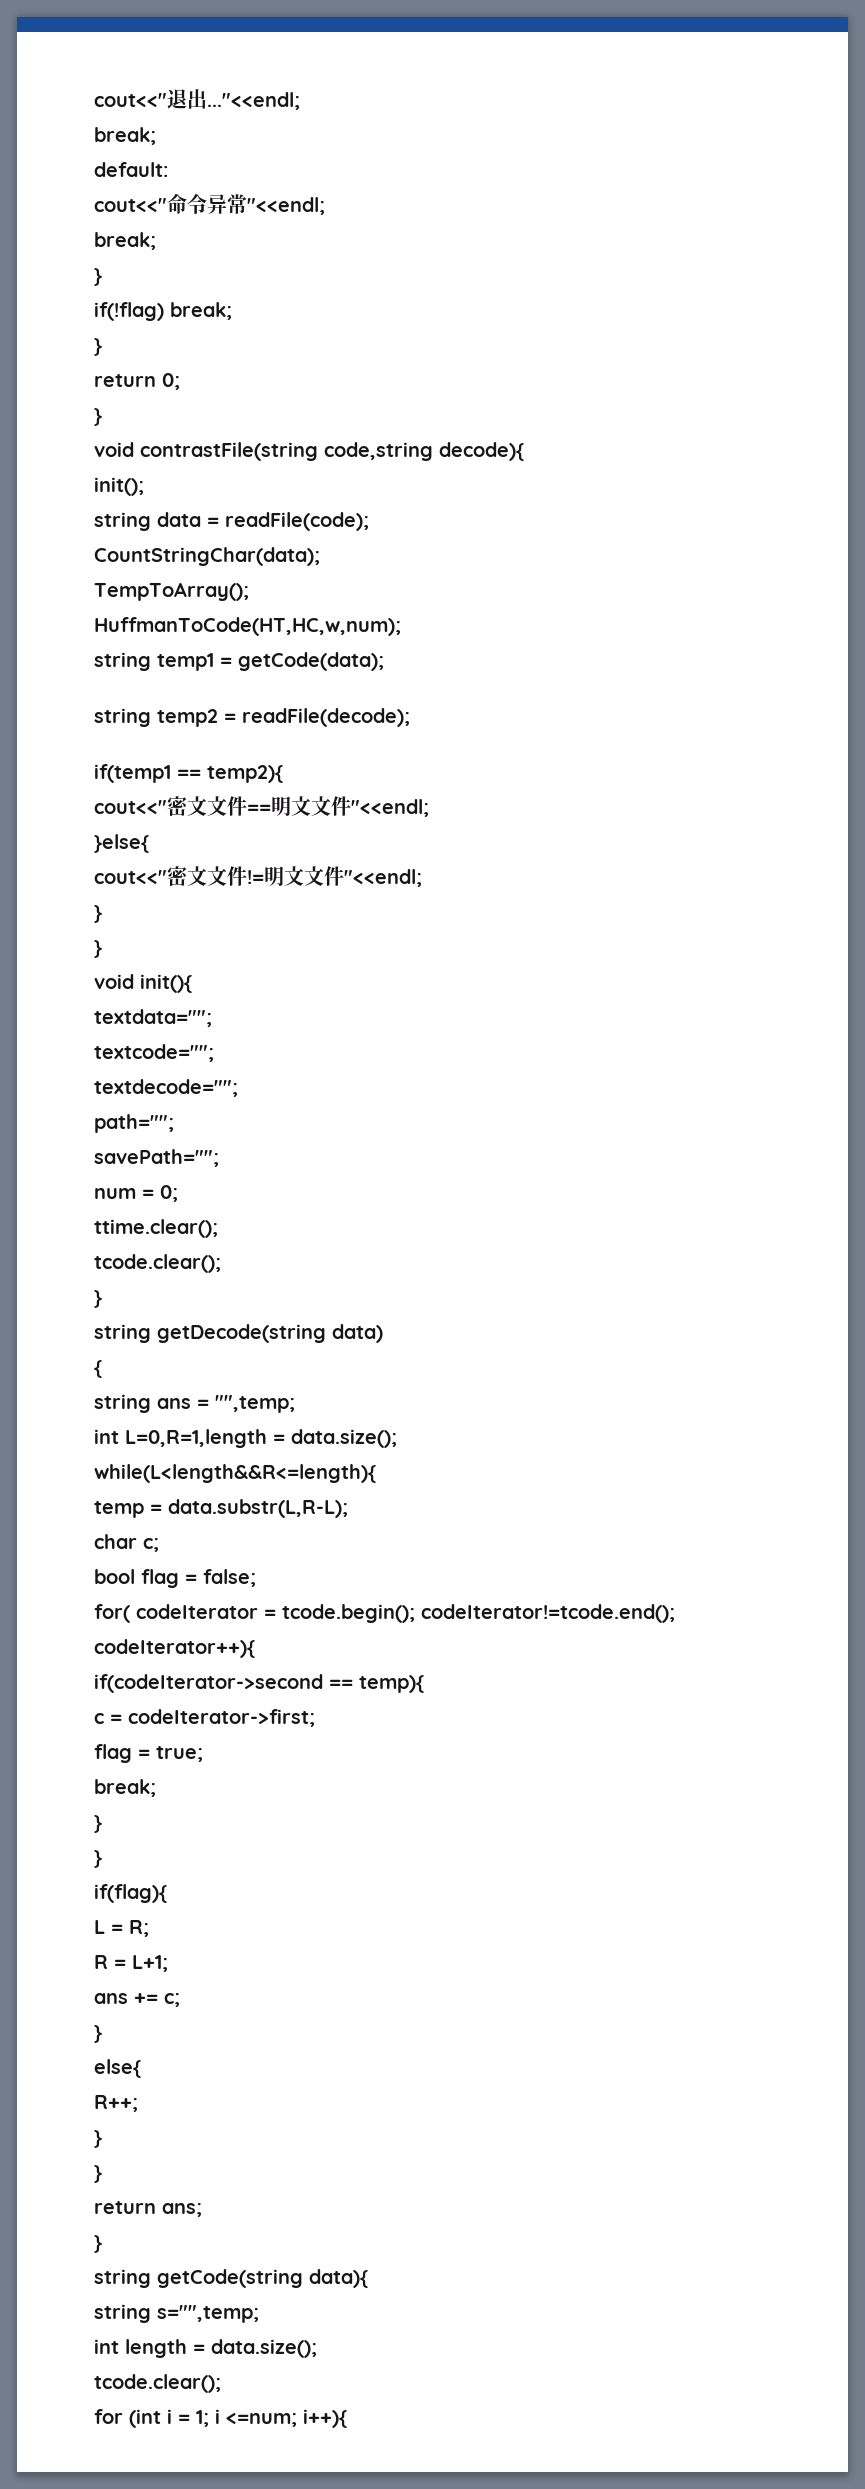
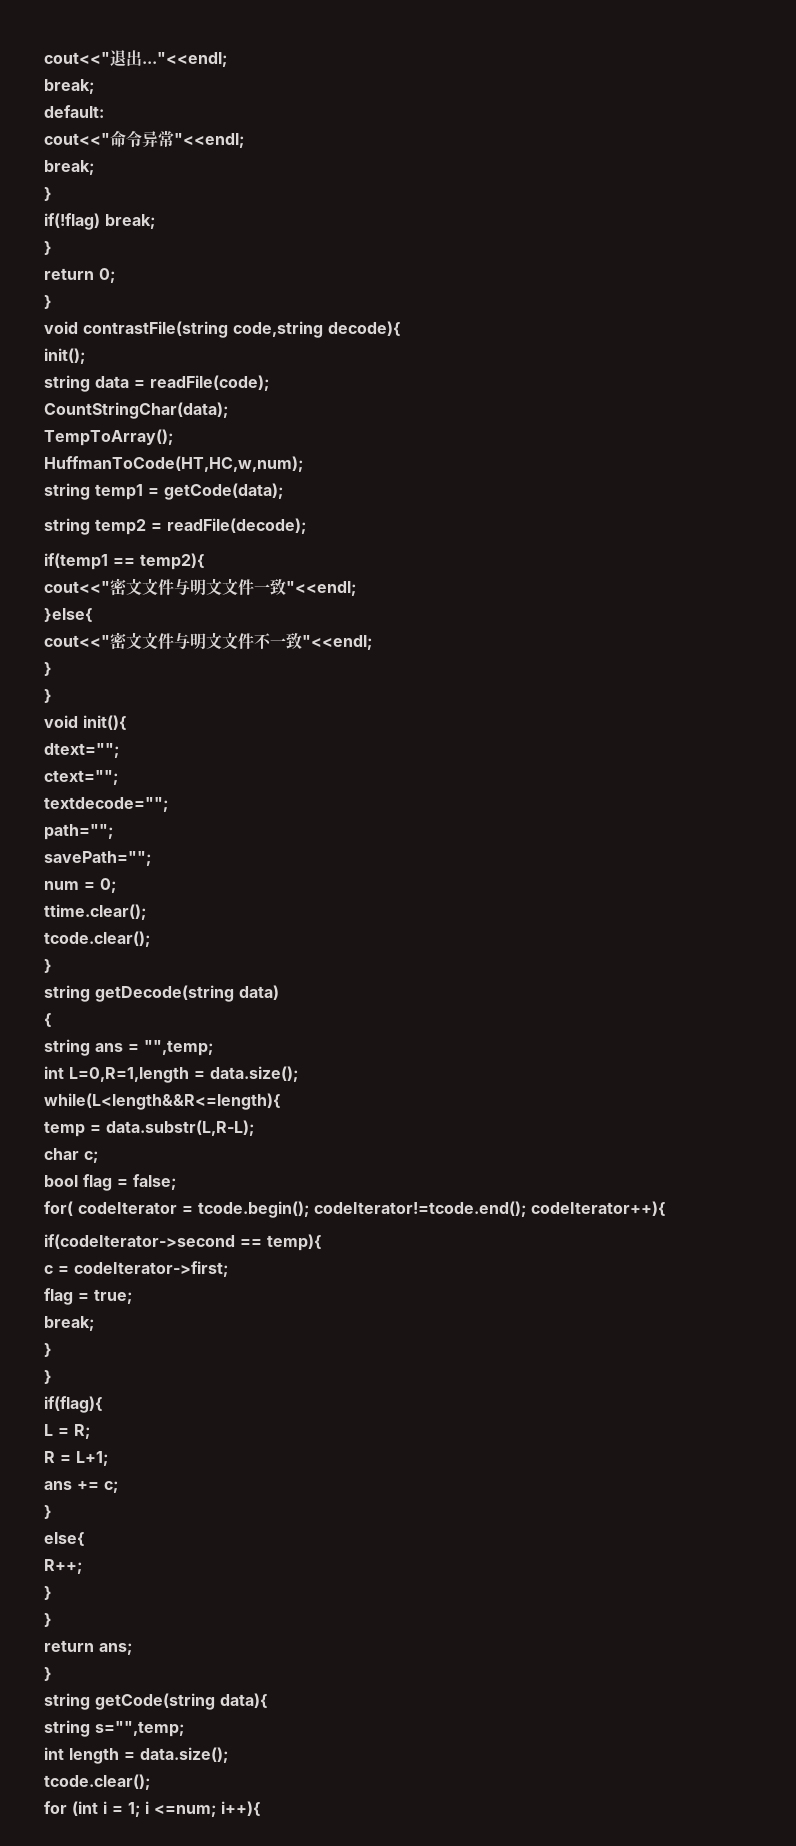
[247,796,351,816] ==明文文件 -> [174,578,286,596] 与明文文件一致
[247,866,344,886] !=明文文件 -> [174,632,302,650] 与明文文件不一致
[94,1009,212,1027] [94,1044,214,1062] textdata=""; // textcode=""; -> [44,743,119,758] [44,770,118,785] dtext=""; // ctext="";

